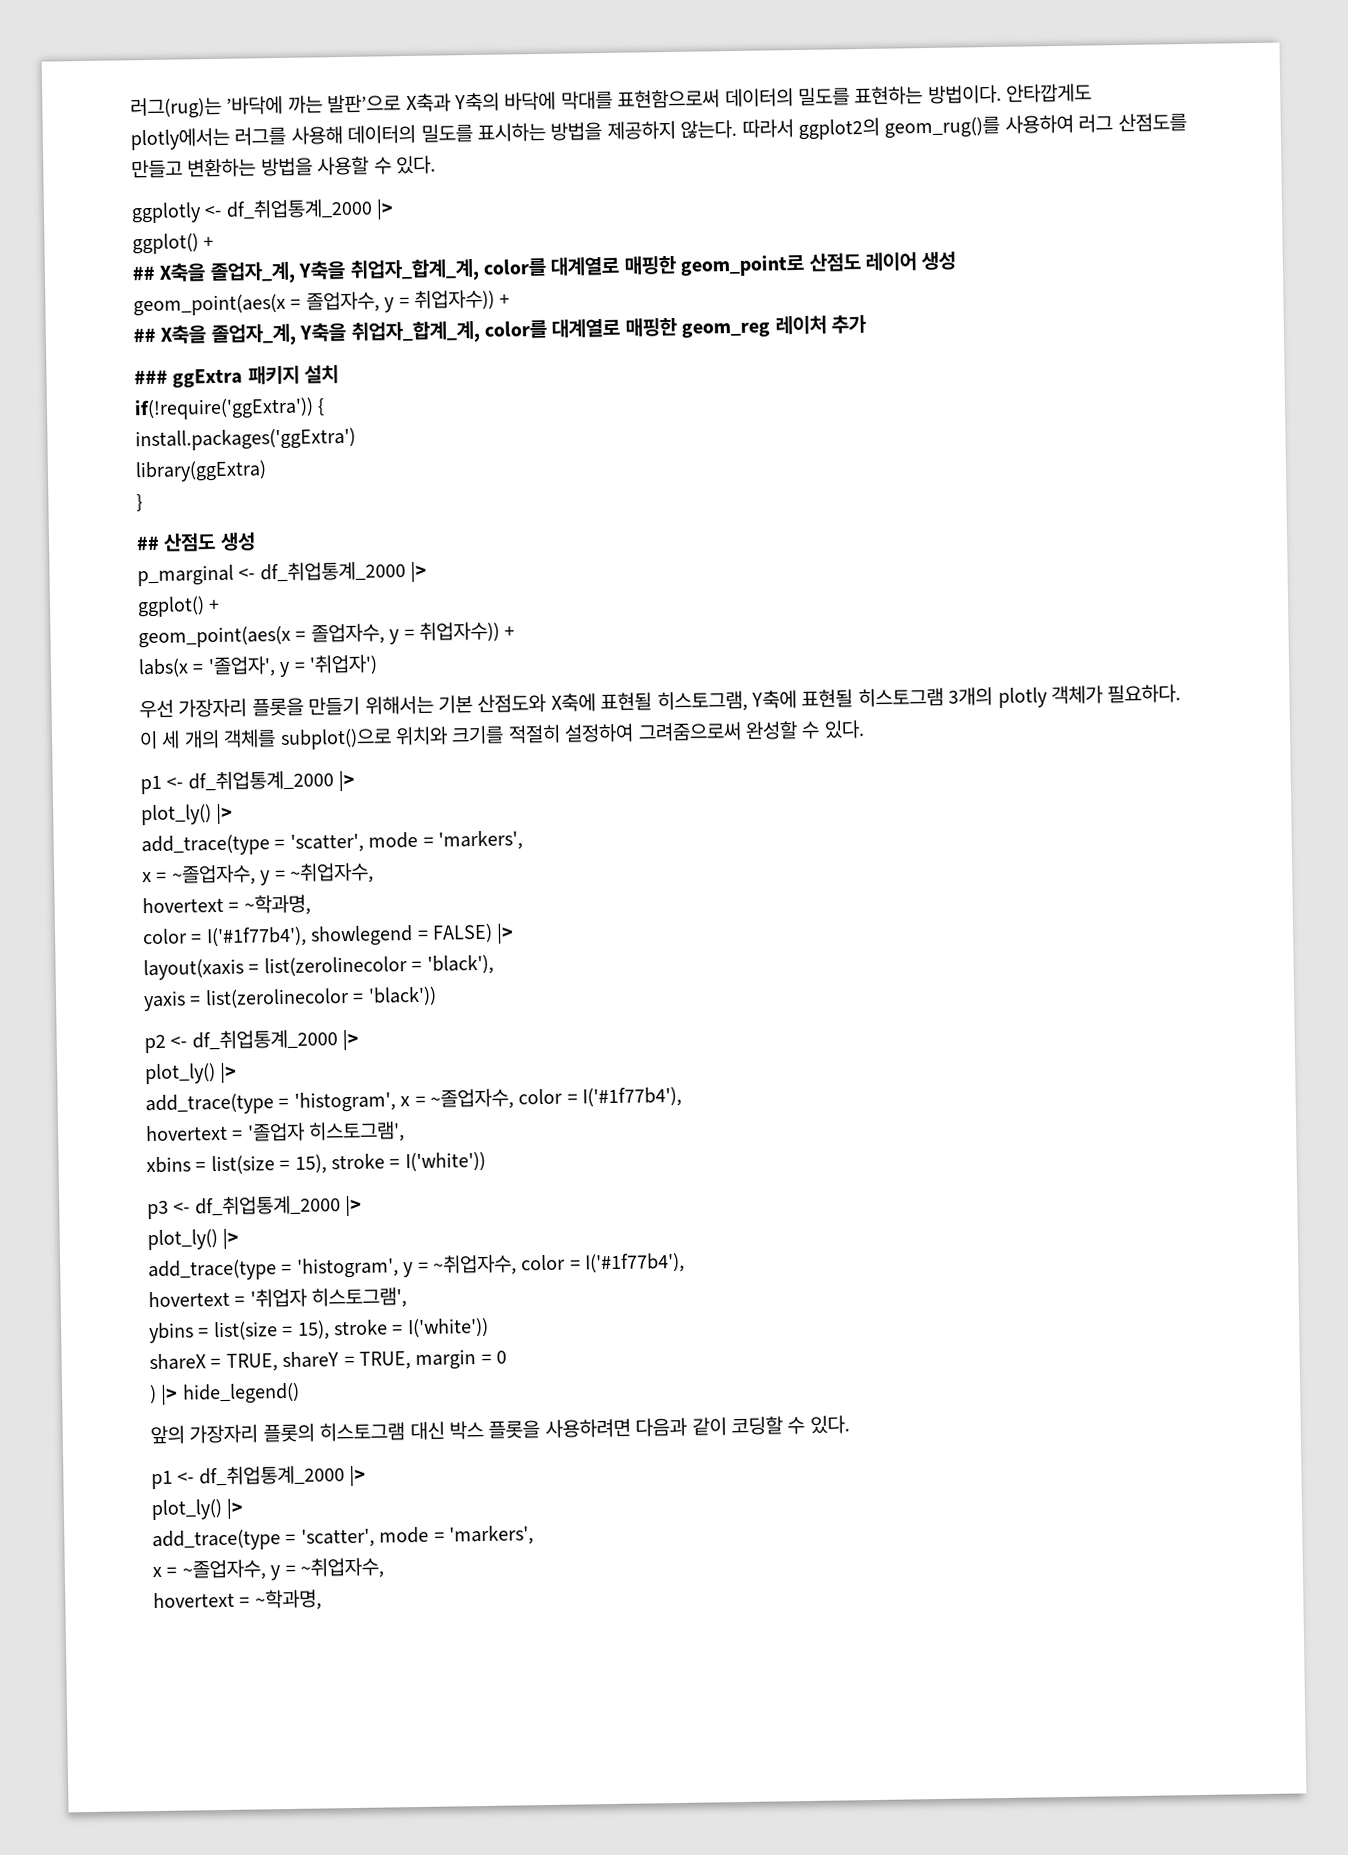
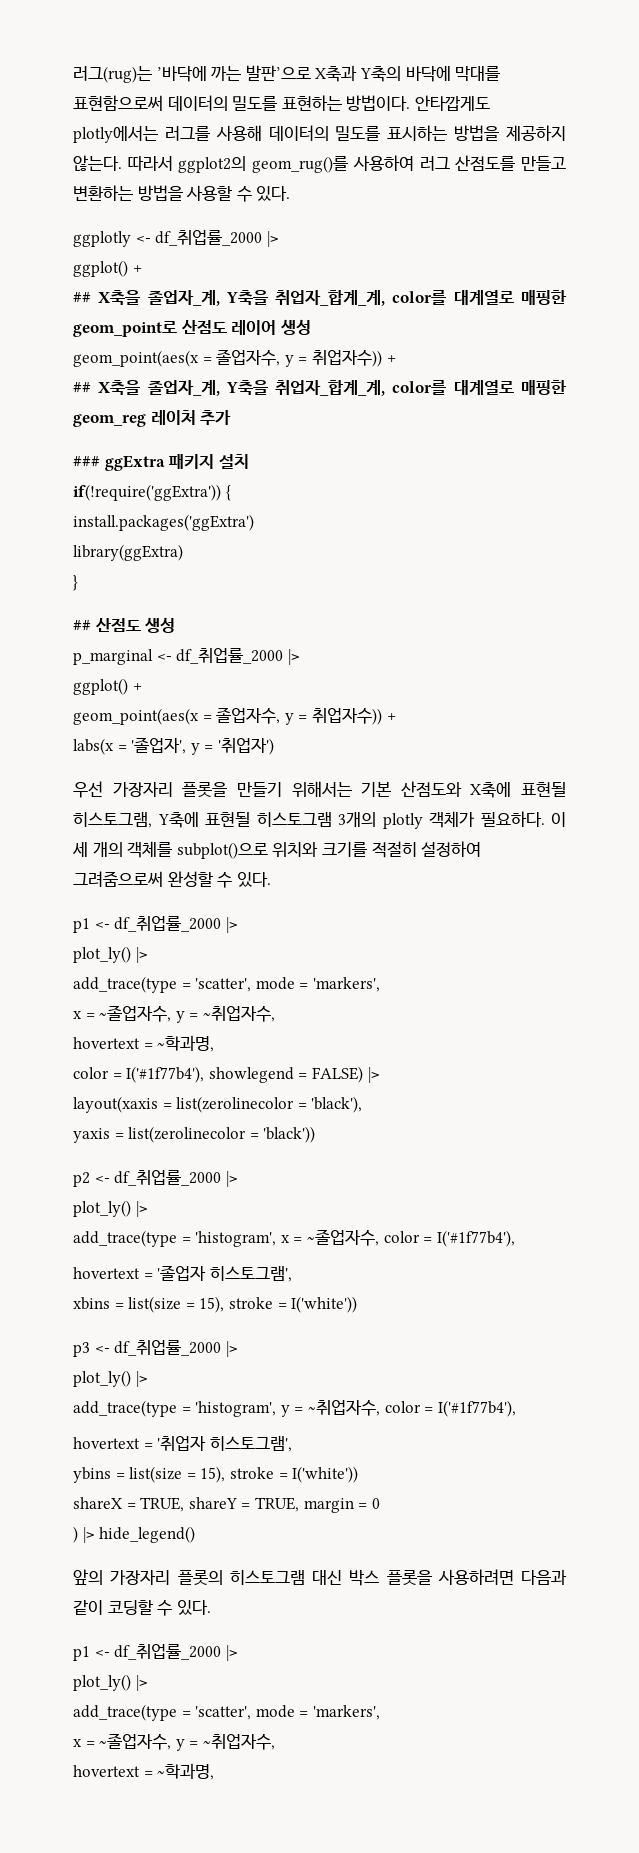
[225,198,373,220] df_취업통계_2000 -> [155,230,263,246] df_취업률_2000
[259,561,406,583] df_취업통계_2000 -> [176,648,284,664] df_취업률_2000
[187,770,334,792] df_취업통계_2000 -> [114,916,222,932] df_취업률_2000
[191,1029,338,1051] df_취업통계_2000 -> [114,1170,222,1186] df_취업률_2000
[194,1195,341,1217] df_취업통계_2000 -> [114,1340,222,1356] df_취업률_2000
[198,1465,345,1487] df_취업통계_2000 -> [114,1644,222,1660] df_취업률_2000

